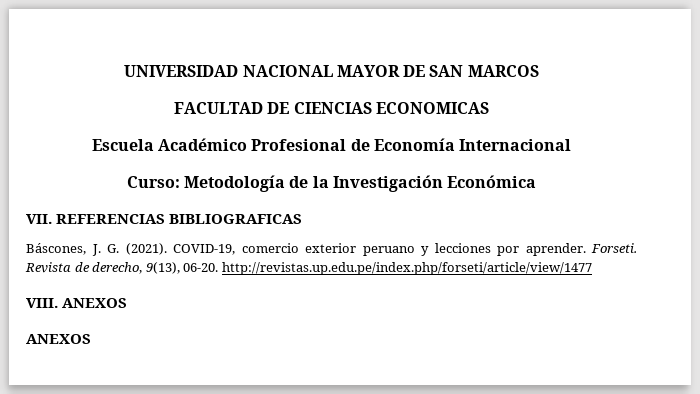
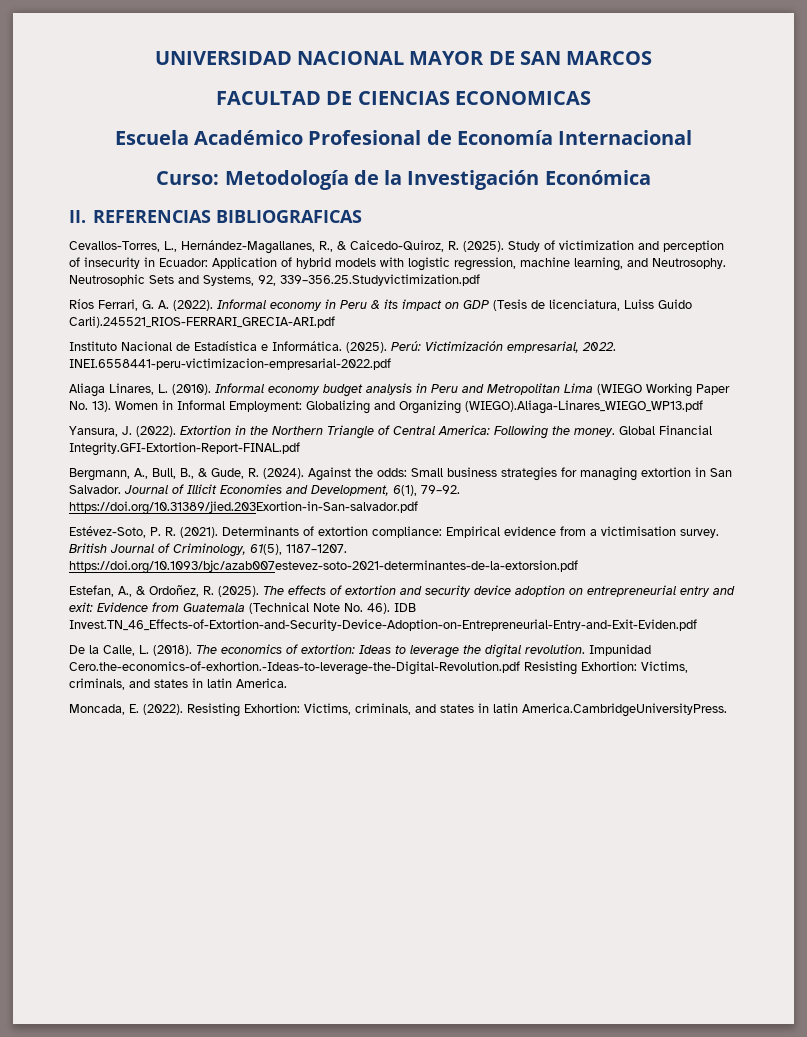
[26,214,52,224] VII. -> [69,210,86,223] II.
[26,243,637,256] [25,262,592,275] [26,298,128,308] [26,334,91,344] Báscones, J. G. (2021). COVID-19, comercio exterior peruano y lecciones por aprender. Forseti. Revista de derecho, 9(13), 06-20. http://revistas.up.edu.pe/index.php/forseti/article/view/1477 // VIII. ANEXOS // ANEXOS -> [69,240,724,254] [69,257,726,271] [69,274,480,286] [69,299,692,311] [69,316,335,328] [69,341,616,353] [69,358,391,370] [69,383,730,397] [69,400,703,414] [69,425,712,439] [69,442,300,456] [69,467,732,481] [69,484,460,496] [69,501,418,515] [69,526,719,538] [69,543,347,557] [69,560,578,574] [69,585,735,597] [69,602,416,614] [69,619,697,631] [69,644,651,658] [69,661,688,675] [69,678,287,690] [69,703,727,717] Cevallos-Torres, L., Hernández-Magallanes, R., & Caicedo-Quiroz, R. (2025). Study of victimization and perception of insecurity in Ecuador: Application of hybrid models with logistic regression, machine learning, and Neutrosophy. Neutrosophic Sets and Systems, 92, 339–356.25.Studyvictimization.pdf // Ríos Ferrari, G. A. (2022). Informal economy in Peru & its impact on GDP (Tesis de licenciatura, Luiss Guido Carli).245521_RIOS-FERRARI_GRECIA-ARI.pdf // Instituto Nacional de Estadística e Informática. (2025). Perú: Victimización empresarial, 2022. INEI.6558441-peru-victimizacion-empresarial-2022.pdf // Aliaga Linares, L. (2010). Informal economy budget analysis in Peru and Metropolitan Lima (WIEGO Working Paper No. 13). Women in Informal Employment: Globalizing and Organizing (WIEGO).Aliaga-Linares_WIEGO_WP13.pdf // Yansura, J. (2022). Extortion in the Northern Triangle of Central America: Following the money. Global Financial Integrity.GFI-Extortion-Report-FINAL.pdf // Bergmann, A., Bull, B., & Gude, R. (2024). Against the odds: Small business strategies for managing extortion in San Salvador. Journal of Illicit Economies and Development, 6(1), 79–92. https://doi.org/10.31389/jied.203Exortion-in-San-salvador.pdf // Estévez-Soto, P. R. (2021). Determinants of extortion compliance: Empirical evidence from a victimisation survey. British Journal of Criminology, 61(5), 1187–1207. https://doi.org/10.1093/bjc/azab007estevez-soto-2021-determinantes-de-la-extorsion.pdf // Estefan, A., & Ordoñez, R. (2025). The effects of extortion and security device adoption on entrepreneurial entry and exit: Evidence from Guatemala (Technical Note No. 46). IDB Invest.TN_46_Effects-of-Extortion-and-Security-Device-Adoption-on-Entrepreneurial-Entry-and-Exit-Eviden.pdf // De la Calle, L. (2018). The economics of extortion: Ideas to leverage the digital revolution. Impunidad Cero.the-economics-of-exhortion.-Ideas-to-leverage-the-Digital-Revolution.pdf Resisting Exhortion: Victims, criminals, and states in latin America. // Moncada, E. (2022). Resisting Exhortion: Victims, criminals, and states in latin America.CambridgeUniversityPress.

